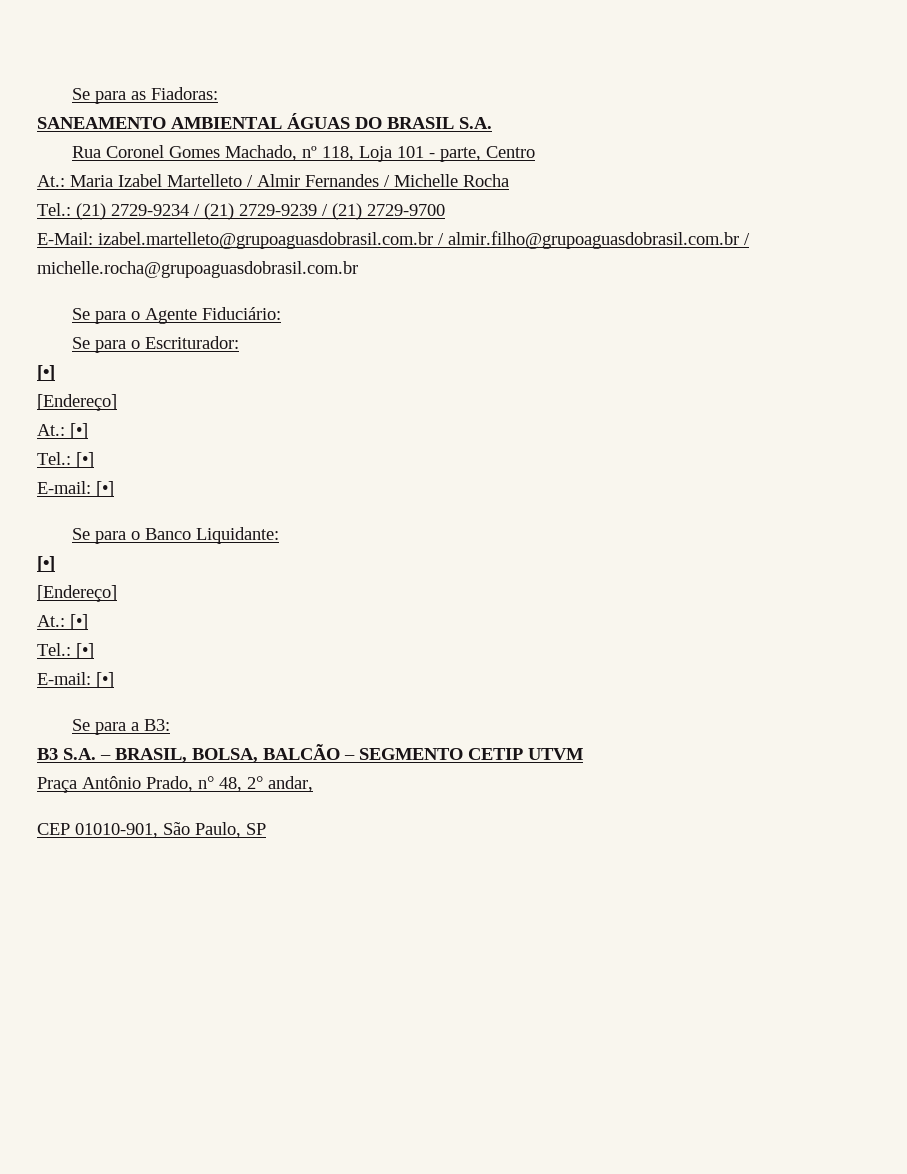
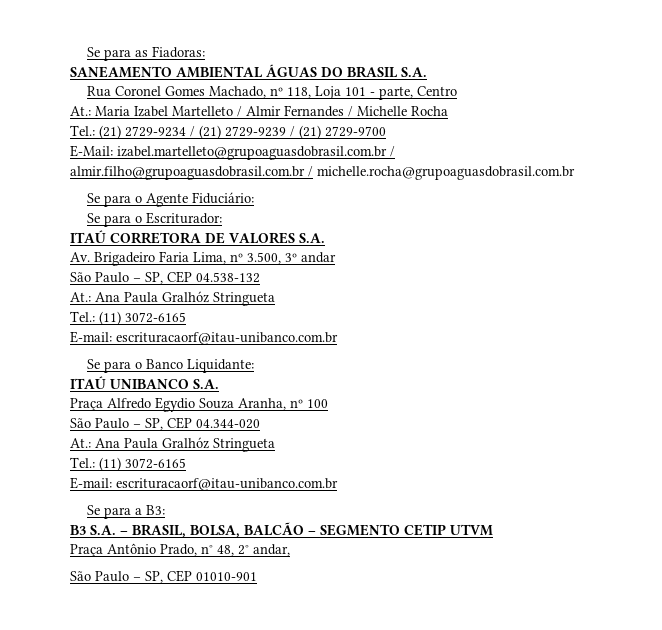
[37,365,55,381] [37,394,117,411] [37,423,88,439] [37,452,94,468] [37,481,114,497] [•] // [Endereço] // At.: [•] // Tel.: [•] // E-mail: [•] -> [70,230,325,244] [70,251,336,266] [70,271,260,284] [70,291,275,306] [70,311,186,325] [70,331,338,345] ITAÚ CORRETORA DE VALORES S.A. // Av. Brigadeiro Faria Lima, nº 3.500, 3º andar // São Paulo – SP, CEP 04.538-132 // At.: Ana Paula Gralhóz Stringueta // Tel.: (11) 3072-6165 // E-mail: escrituracaorf@itau-unibanco.com.br
[37,556,55,572] [37,585,117,602] [37,614,88,630] [37,643,94,659] [37,672,114,688] [•] // [Endereço] // At.: [•] // Tel.: [•] // E-mail: [•] -> [70,376,219,389] [70,397,328,412] [70,417,260,430] [70,437,275,452] [70,457,186,471] [70,477,338,491] ITAÚ UNIBANCO S.A. // Praça Alfredo Egydio Souza Aranha, nº 100 // São Paulo – SP, CEP 04.344-020 // At.: Ana Paula Gralhóz Stringueta // Tel.: (11) 3072-6165 // E-mail: escrituracaorf@itau-unibanco.com.br
[37,822,266,838] CEP 01010-901, São Paulo, SP -> [70,570,257,583] São Paulo – SP, CEP 01010-901

